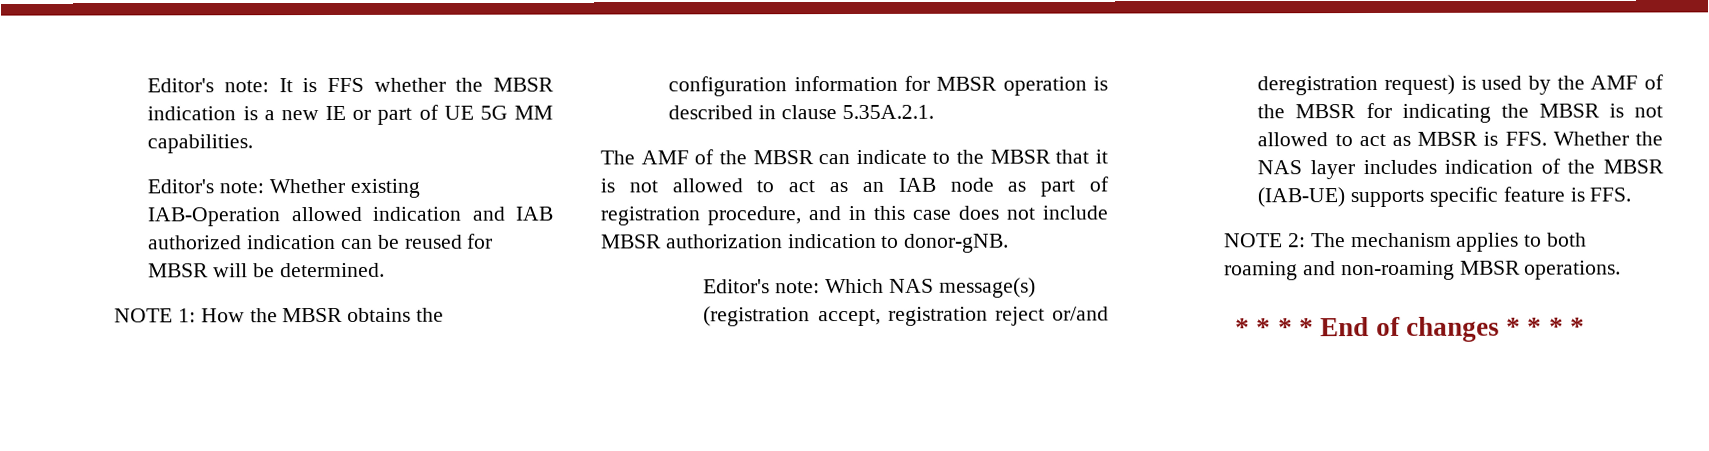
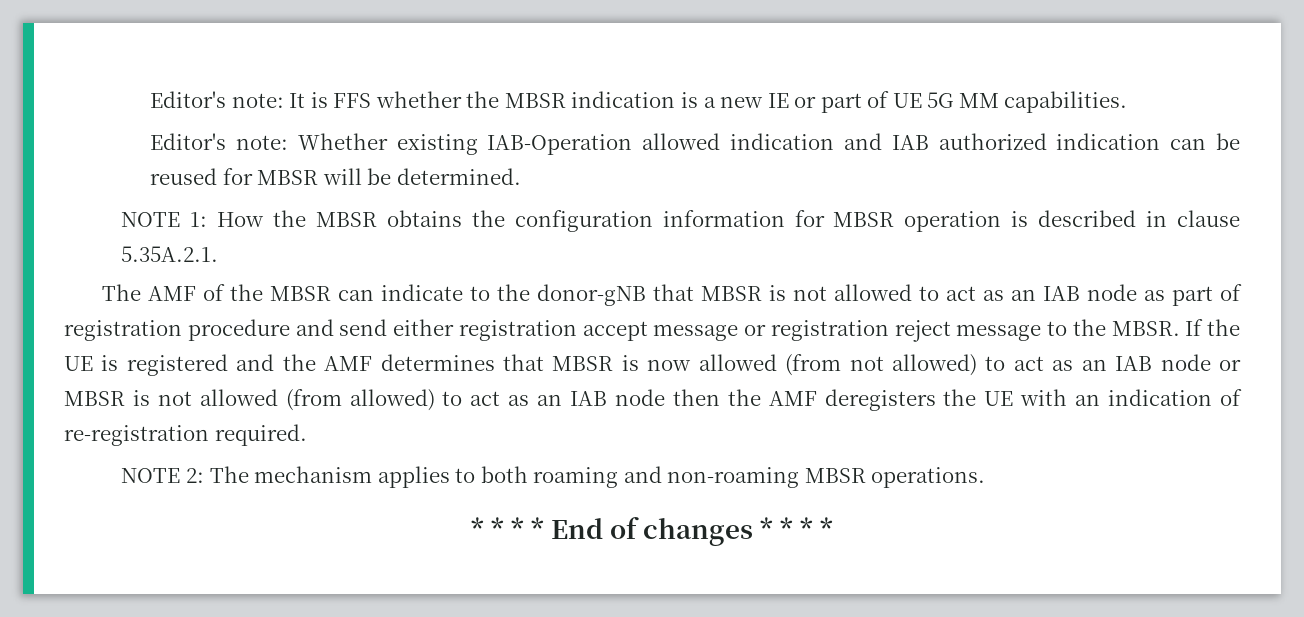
[989,149,1108,164] MBSR that it -> [537,284,763,306] donor-gNB that MBSR
[707,205,1108,226] [601,233,1010,253] [703,277,1036,298] [703,306,1109,327] [1257,74,1664,96] [1257,102,1663,123] [1257,131,1663,147] [1257,158,1664,180] [1257,186,1632,208] procedure, and in this case does not include MBSR authorization indication to donor-gNB. // Editor's note: Which NAS message(s) (registration accept, registration reject or/and deregistration request) is used by the AMF of the MBSR for indicating the MBSR is not allowed to act as MBSR is FFS. Whether the NAS layer includes indication of the MBSR (IAB-UE) supports specific feature is FFS. -> [187,319,1240,342] [64,354,1241,376] [64,389,1243,411] [64,424,307,446] procedure and send either registration accept message or registration reject message to the MBSR. If the UE is registered and the AMF determines that MBSR is now allowed (from not allowed) to act as an IAB node or MBSR is not allowed (from allowed) to act as an IAB node then the AMF deregisters the UE with an indication of re-registration required.

